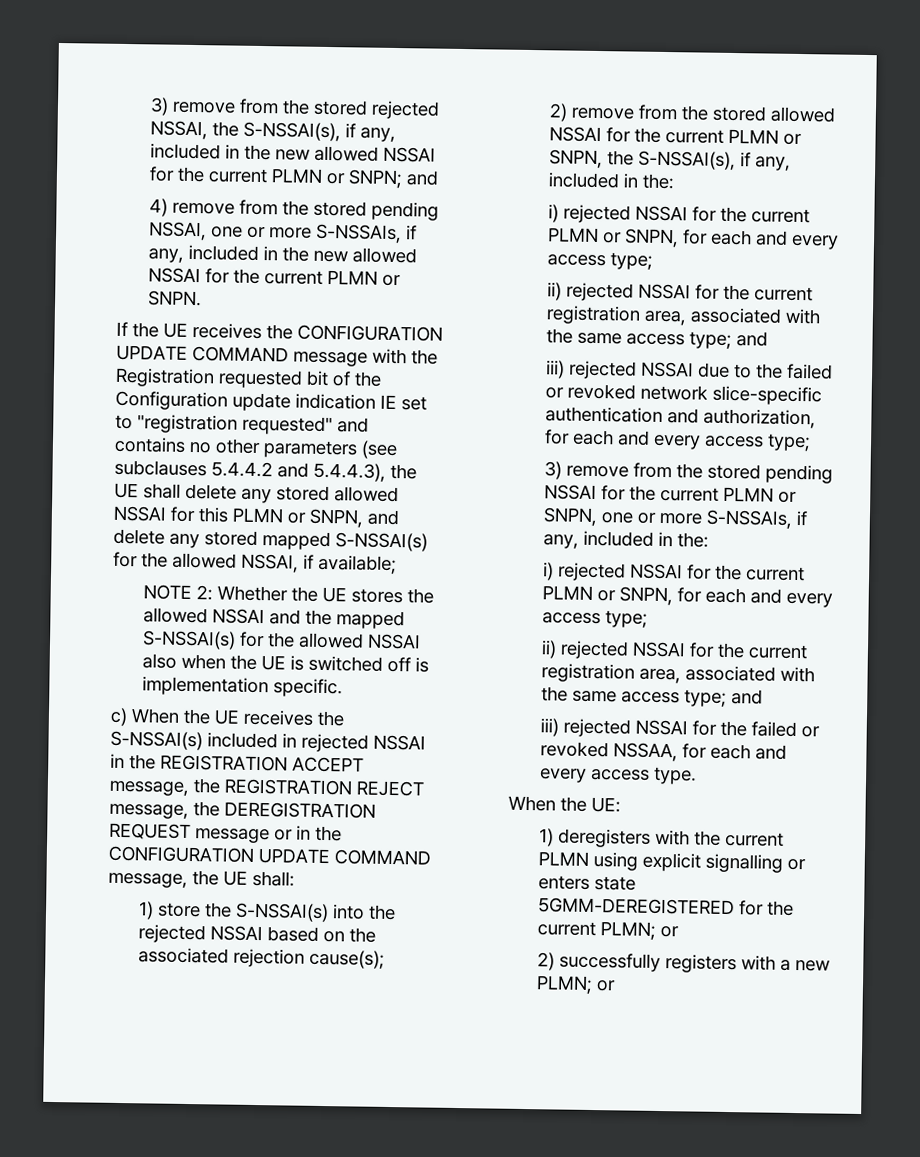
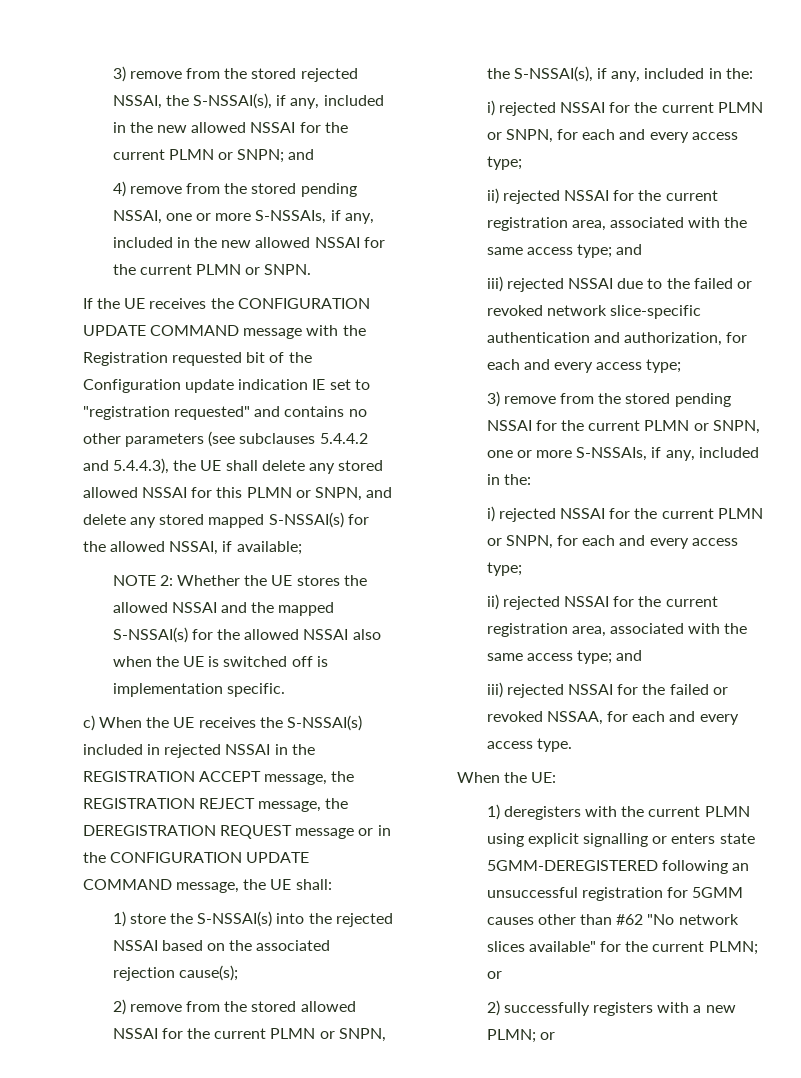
(736, 906) none -> [661,860,750,874] [486,887,744,901] [486,914,739,925] [486,941,596,952] following an unsuccessful registration for 5GMM causes other than #62 "No network slices available"

